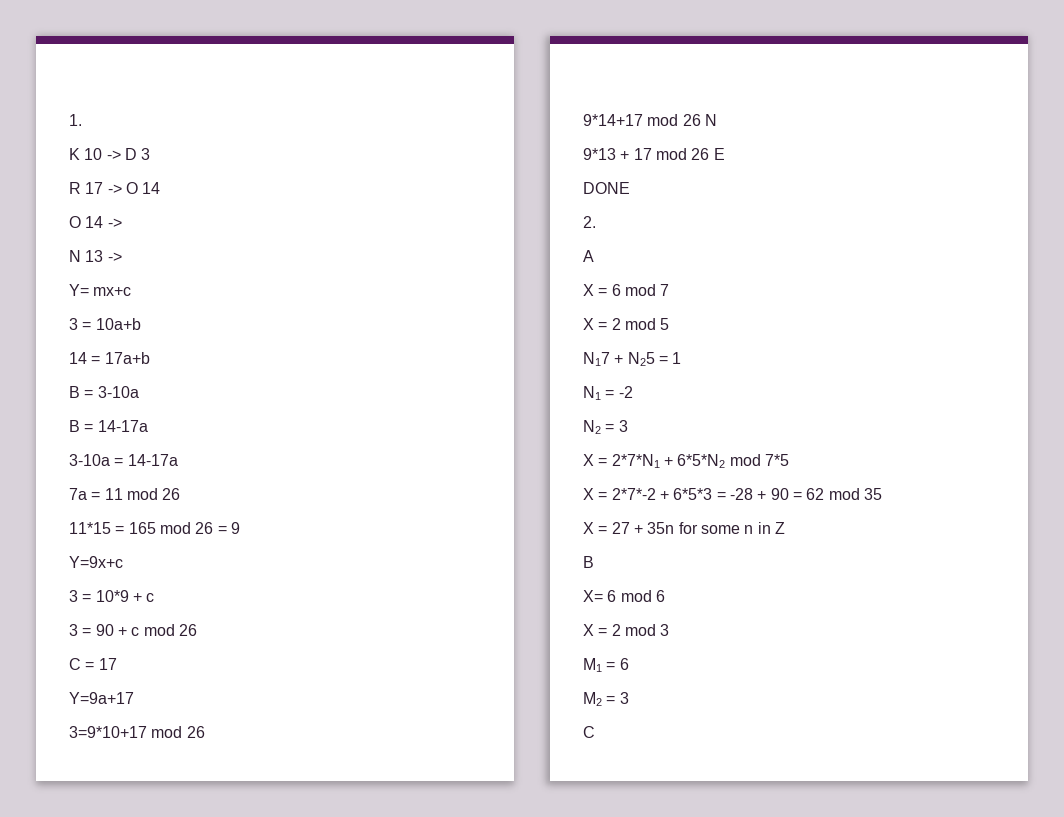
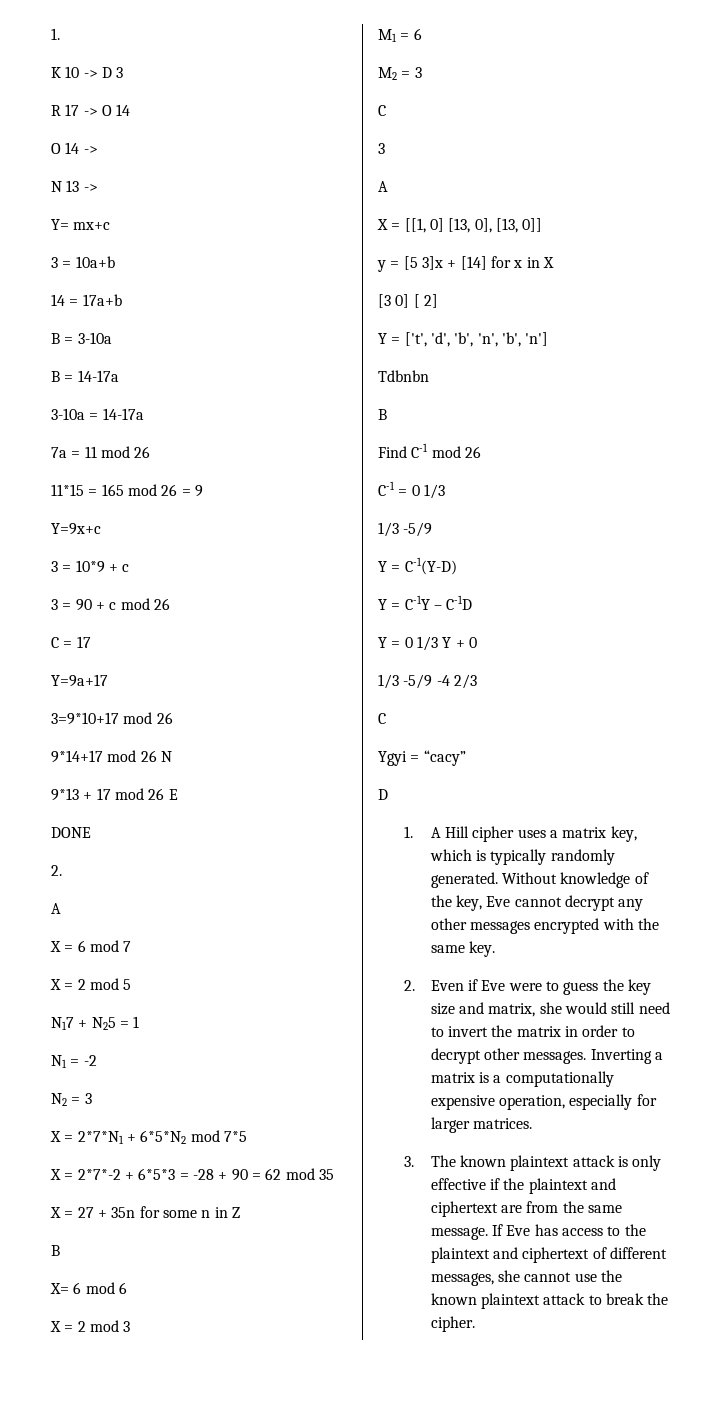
(595, 732) none -> [378,143,385,154] [378,181,388,192] [377,218,543,233] [377,256,554,272] [378,294,438,308] [378,332,549,347] [378,370,429,382] [378,409,387,420] [378,443,481,458] [378,481,445,499] [378,522,433,537] [378,557,457,575] [378,595,473,610] [378,636,477,651] [378,674,477,689] [378,713,386,724] [378,750,466,766] [378,789,388,800] [404,826,637,842] [429,849,615,865] [430,872,649,888] [430,895,644,911] [430,918,660,934] [430,941,496,957] [404,979,651,995] [430,1002,670,1017] [430,1025,635,1037] [430,1048,664,1064] [430,1071,614,1087] [430,1094,657,1110] [430,1117,533,1133] [404,1155,662,1171] [430,1178,617,1194] [430,1201,623,1217] [430,1224,646,1240] [430,1247,668,1263] [430,1270,623,1286] [430,1293,669,1309] [430,1316,475,1332] // 3 // A // X = [[1, 0] [13, 0], [13, 0]] // y = [5 3]x + [14] for x in X // [3 0] [ 2] // Y = ['t', 'd', 'b', 'n', 'b', 'n'] // Tdbnbn // B // Find C-1 mod 26 // C-1 = 0 1/3 // 1/3 -5/9 // Y = C-1(Y-D) // Y = C-1Y – C-1D // Y = 0 1/3 Y + 0 // 1/3 -5/9 -4 2/3 // C // Ygyi = “cacy” // D // 1. A Hill cipher uses a matrix key, which is typically randomly generated. Without knowledge of the key, Eve cannot decrypt any other messages encrypted with the same key. // 2. Even if Eve were to guess the key size and matrix, she would still need to invert the matrix in order to decrypt other messages. Inverting a matrix is a computationally expensive operation, especially for larger matrices. // 3. The known plaintext attack is only effective if the plaintext and ciphertext are from the same message. If Eve has access to the plaintext and ciphertext of different messages, she cannot use the known plaintext attack to break the cipher.

